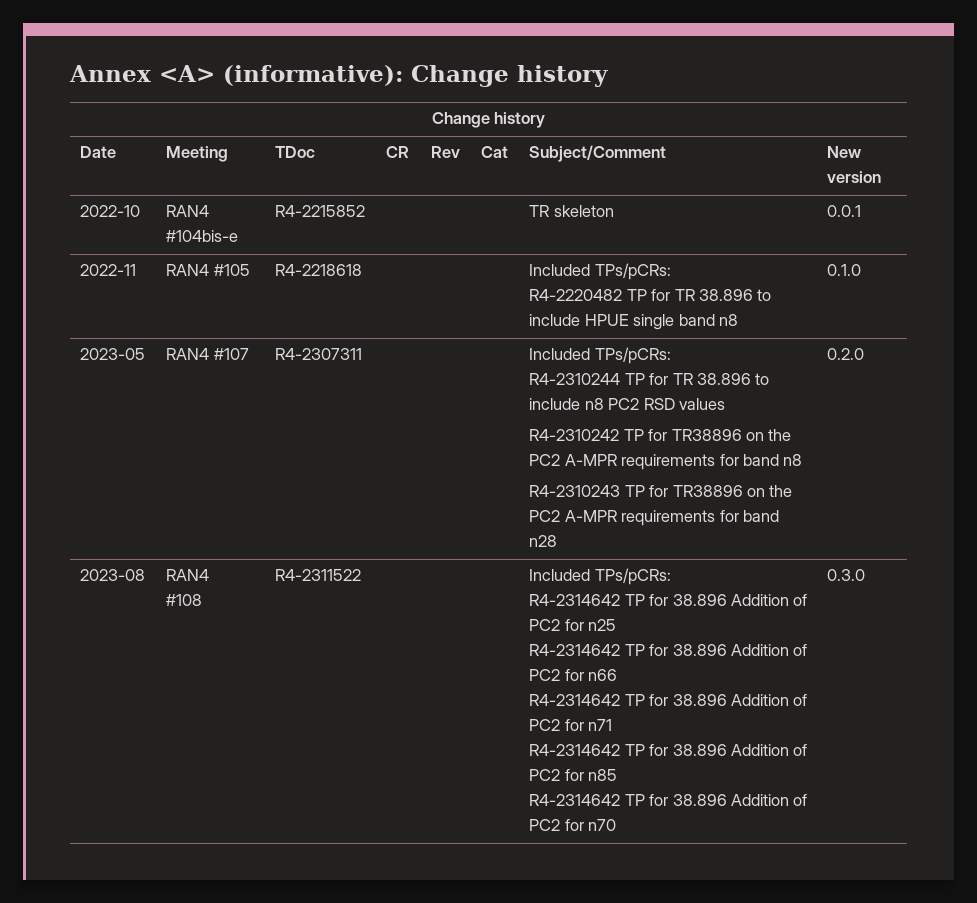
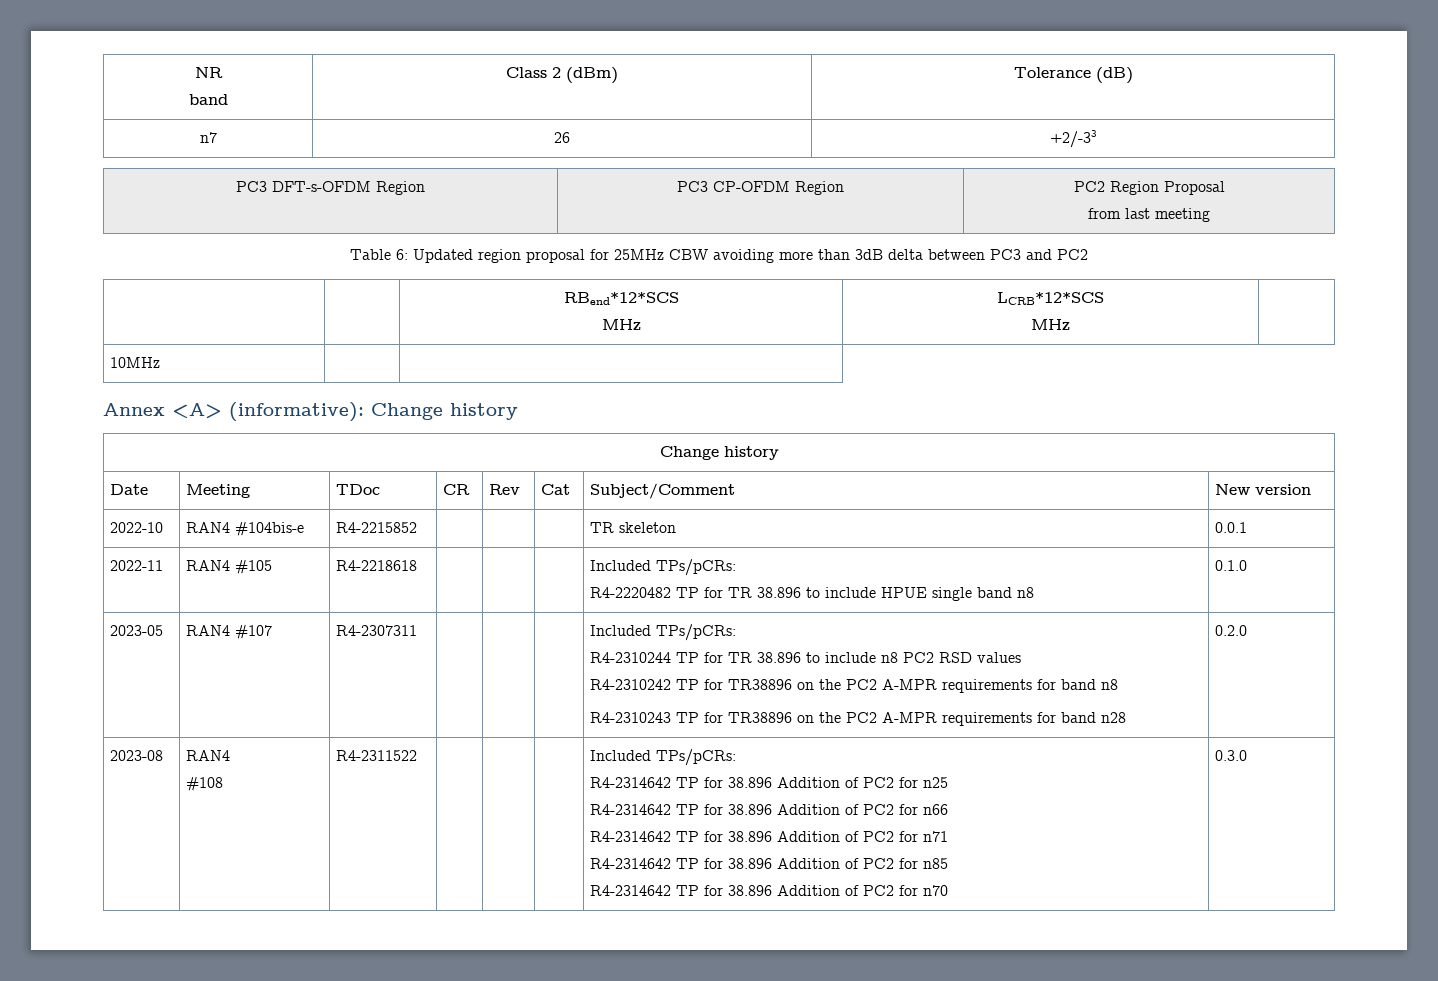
(69, 73) none -> [194,67,223,78] [188,94,228,105] [506,67,618,84] [1013,67,1133,84] [199,132,217,143] [554,132,570,143] [1049,130,1097,148] [236,181,425,195] [677,181,844,195] [1073,181,1225,195] [1088,208,1210,222] [350,249,1088,263] [563,292,679,306] [601,319,641,331] [997,292,1104,305] [1031,319,1070,331] [110,357,161,368] NR // band | Class 2 (dBm) | Tolerance (dB) // n7 | 26 | +2/-33 // PC3 DFT-s-OFDM Region | PC3 CP-OFDM Region | PC2 Region Proposal // from last meeting // Table 6: Updated region proposal for 25MHz CBW avoiding more than 3dB delta between PC3 and PC2 // | | RBend*12*SCS // MHz | LCRB*12*SCS // MHz | // 10MHz | | //

